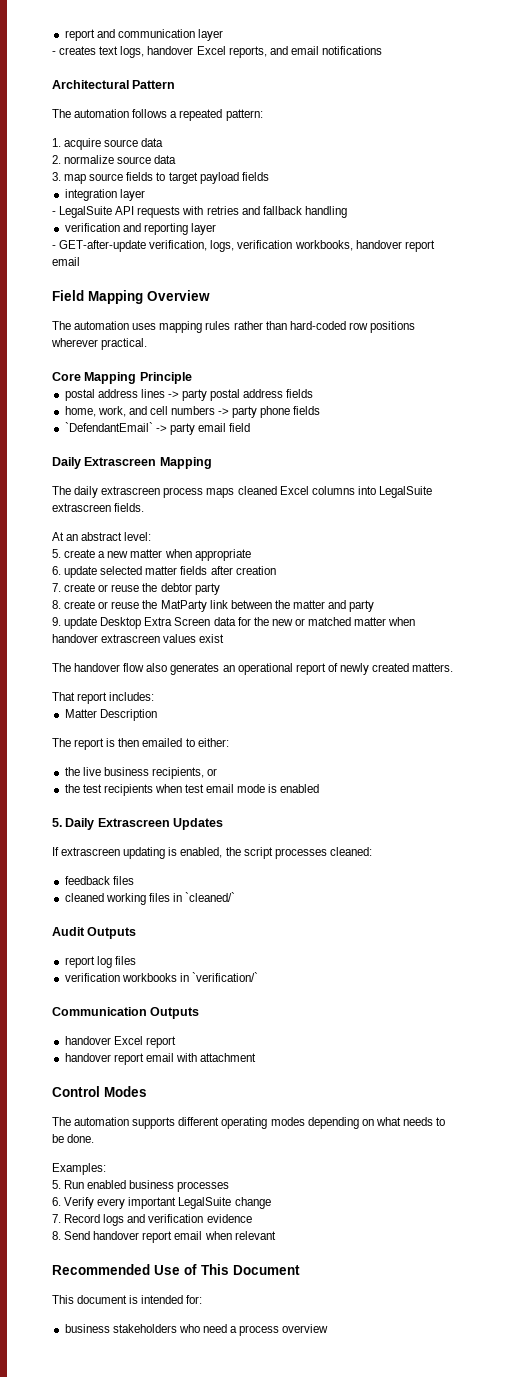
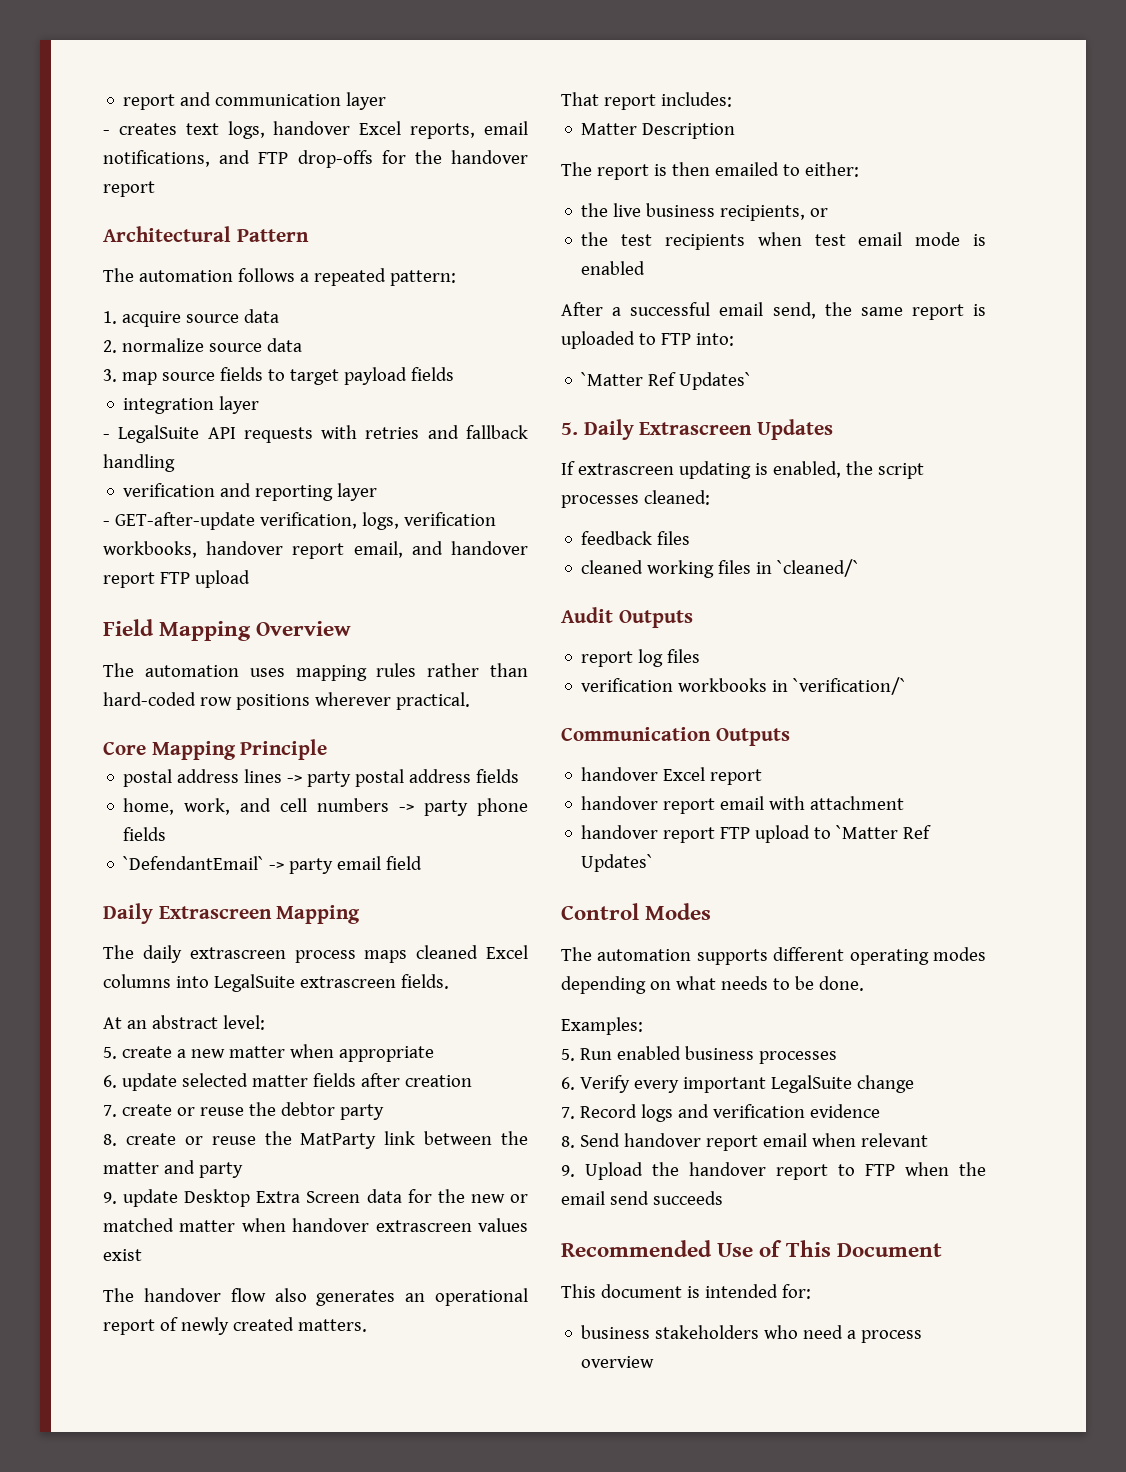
[269,46,382,55] and email notifications -> [484,121,529,135] [103,150,528,168] [103,181,155,197] email notifications, and FTP drop-offs for the handover report
[52,257,80,266] email -> [353,541,528,558] [103,570,250,588] email, and handover report FTP upload
(320, 788) none -> [561,302,986,320] [561,331,734,349] [581,372,752,390] // After a successful email send, the same report is uploaded to FTP into: // `Matter Ref Updates`
(257, 1057) none -> [581,825,932,843] [581,854,654,872] // handover report FTP upload to `Matter Ref Updates`
(276, 1235) none -> [561,1162,986,1180] [561,1191,723,1205] // 9. Upload the handover report to FTP when the email send succeeds

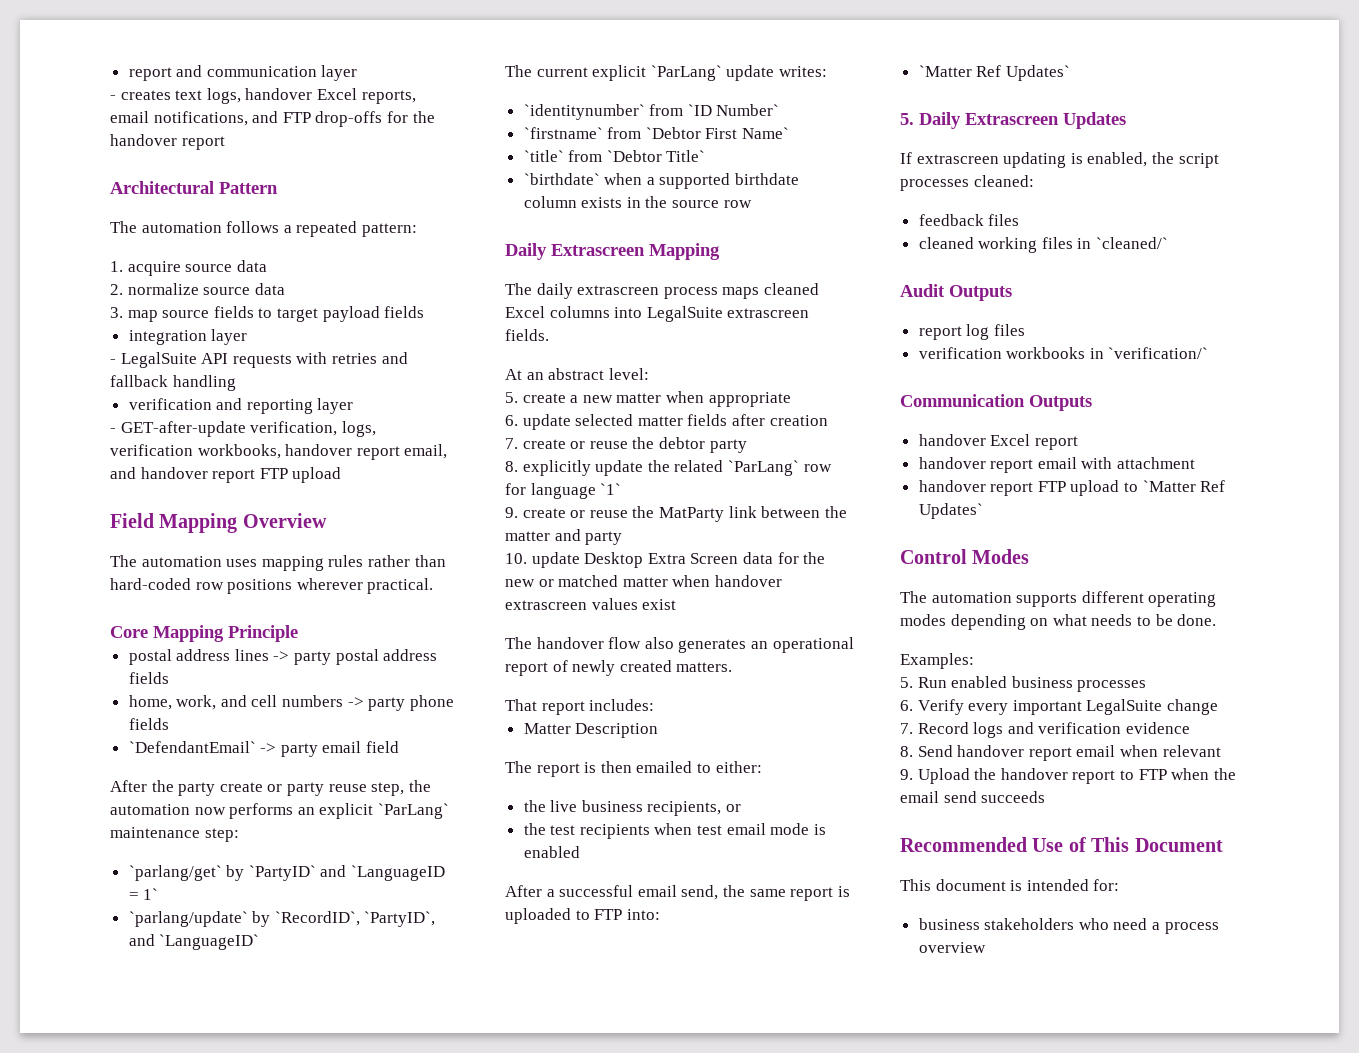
(423, 863) none -> [110,780,431,796] [110,803,449,819] [110,827,239,842] [128,865,446,881] [128,888,159,900] [128,911,436,927] [128,934,260,950] [505,65,827,81] [523,104,780,120] [523,127,790,139] [523,150,706,162] [523,173,800,189] [523,196,752,208] // After the party create or party reuse step, the automation now performs an explicit `ParLang` maintenance step: // `parlang/get` by `PartyID` and `LanguageID = 1` // `parlang/update` by `RecordID`, `PartyID`, and `LanguageID` // The current explicit `ParLang` update writes: // `identitynumber` from `ID Number` // `firstname` from `Debtor First Name` // `title` from `Debtor Title` // `birthdate` when a supported birthdate column exists in the source row
(117, 1140) none -> [522,460,832,476] [505,483,622,499] [505,507,518,518] explicitly update the related `ParLang` row for language `1` // 9.
[103,1192,117,1204] 9. -> [505,553,527,564] 10.

